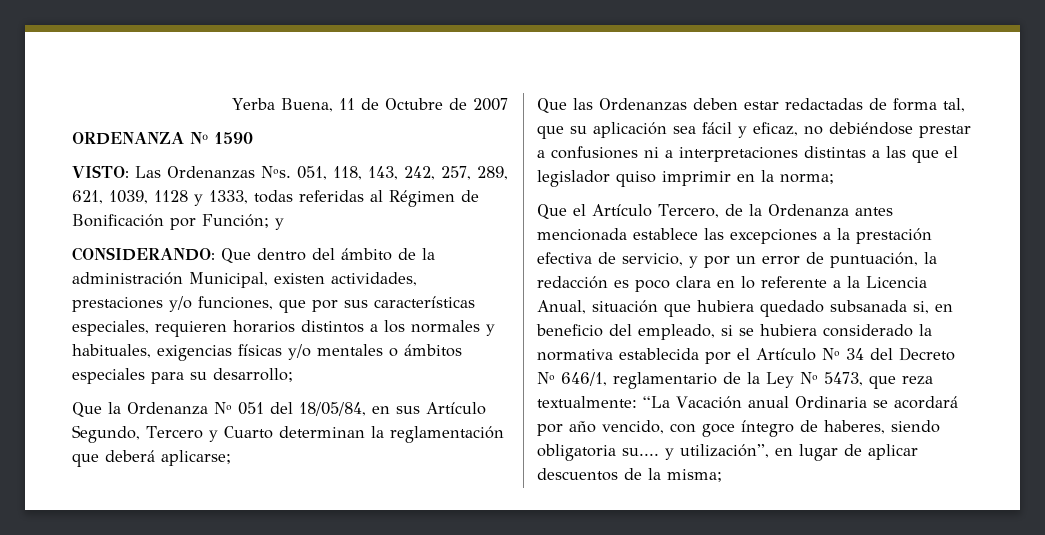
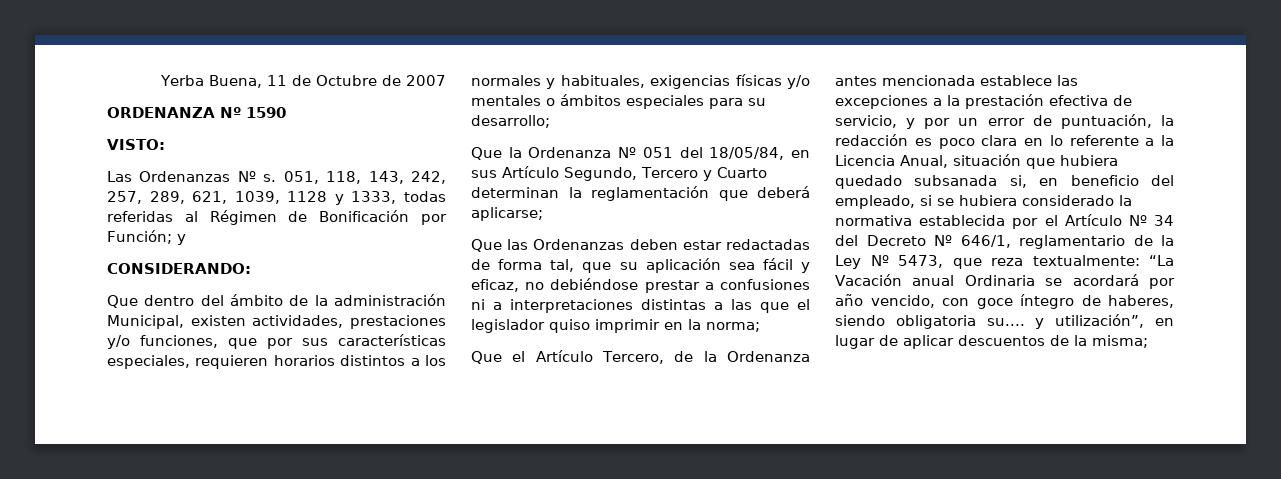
(129, 171) none -> (165, 144) //
[261,166,291,178] Nºs. -> [237,171,277,182] Nº s.
(215, 254) none -> (251, 268) //

